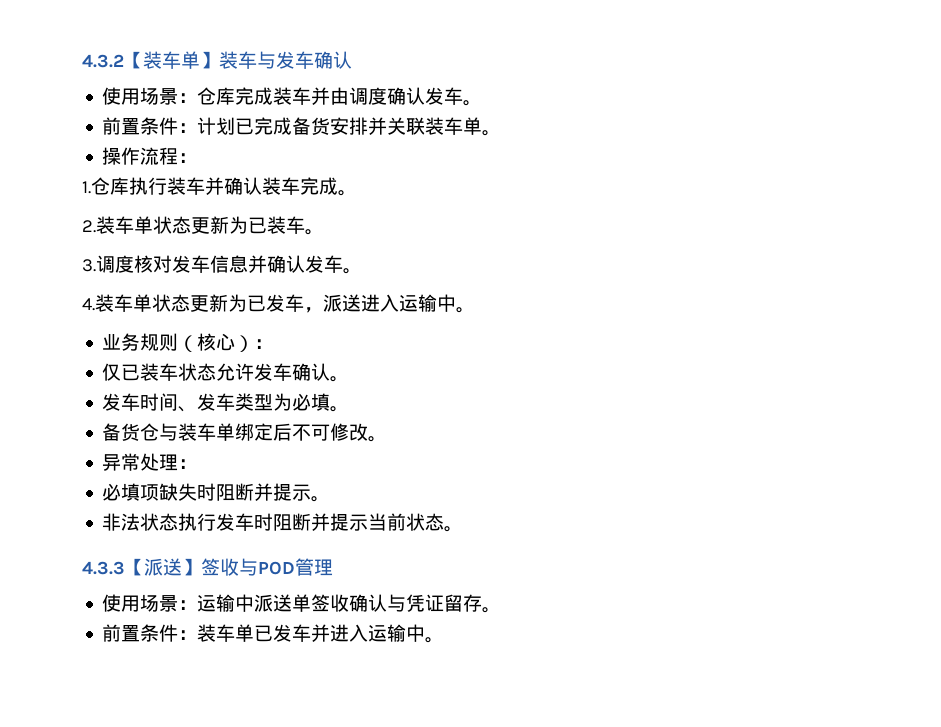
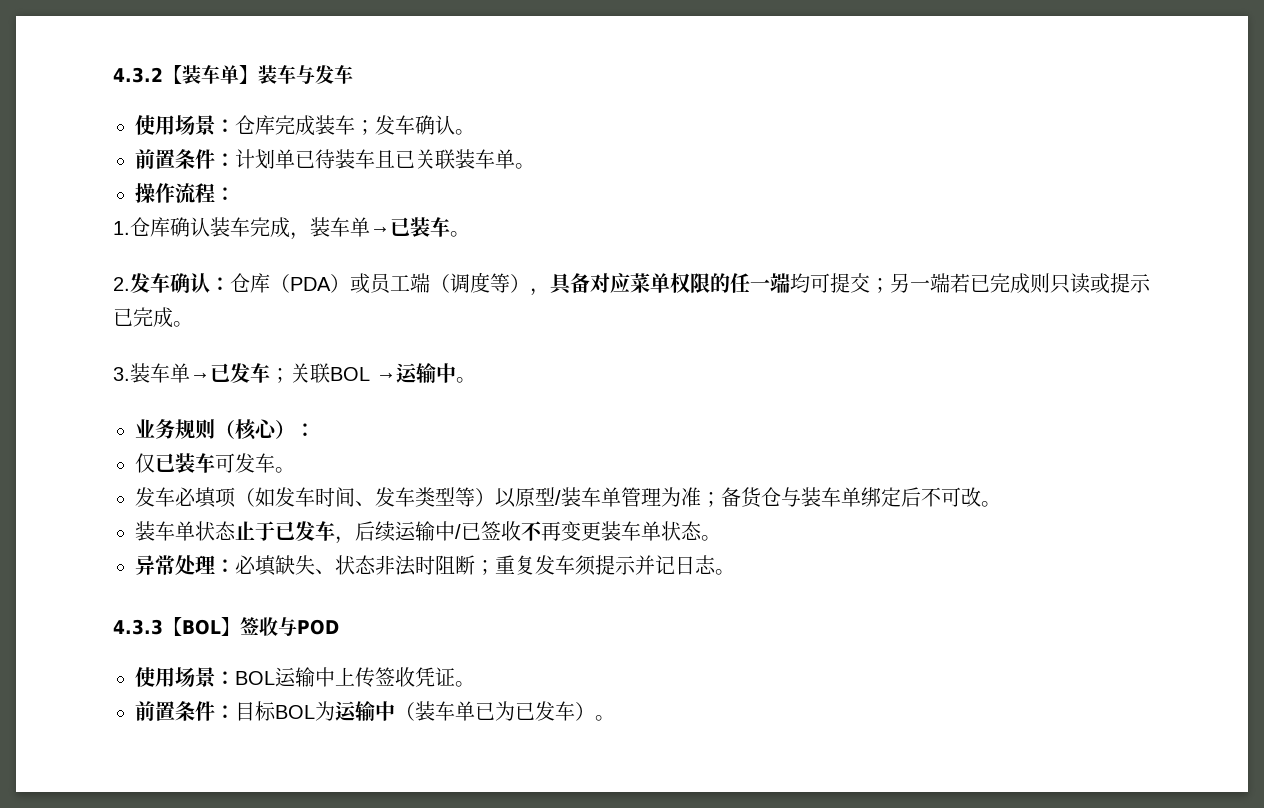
[314,51,352,69] 确认 -> (353, 74) none
[311,87,464,105] 并由调度确认发车 -> [355,115,455,135] ；发车确认
[235,117,388,135] 已完成备货安排并 -> [275,149,415,169] 单已待装车且已
[129,177,224,195] 执行装车并 -> (170, 227) none
[338,190,357,196] [82,216,324,235] [82,255,362,274] [82,294,399,313] 。 // 2.装车单状态更新为已装车。 // 3.调度核对发车信息并确认发车。 // 4.装车单状态更新为已发车，派送进入 -> [290,217,470,240] [113,272,1151,296] [113,307,193,328] [113,363,396,383] ，装车单→已装车。 // 2.发车确认：仓库（PDA）或员工端（调度等），具备对应菜单权限的任一端均可提交；另一端若已完成则只读或提示已完成。 // 3.装车单→已发车；关联BOL →
[178,363,350,382] [102,393,350,412] 状态允许发车确认。 // 发车时间、发车类型为必填。 // -> [215,453,295,473] [135,487,721,508] 可发车。 // 发车必填项（如发车时间、发车类型等）以原型/装车单管理为准；
[330,423,350,441] 修 -> (961, 497) none
[102,453,198,471] [102,483,331,502] [102,513,445,531] 异常处理： // 必填项缺失时阻断并提示。 // 非法状态执行发车时阻断并提示当前状态 -> [135,521,721,544] [135,555,716,576] 装车单状态止于已发车，后续运输中/已签收不再变更装车单状态。 // 异常处理：必填缺失、状态非法时阻断；重复发车须提示并记日志
[144,558,182,576] 派送 -> [182,619,221,635] BOL
[295,558,333,576] [102,594,502,613] [102,624,426,642] 管理 // 使用场景：运输中派送单签收确认与凭证留存。 // 前置条件：装车单已发车并进入运输中 -> [135,667,475,688] [135,700,595,721] // 使用场景：BOL运输中上传签收凭证。 // 前置条件：目标BOL为运输中（装车单已为已发车）

